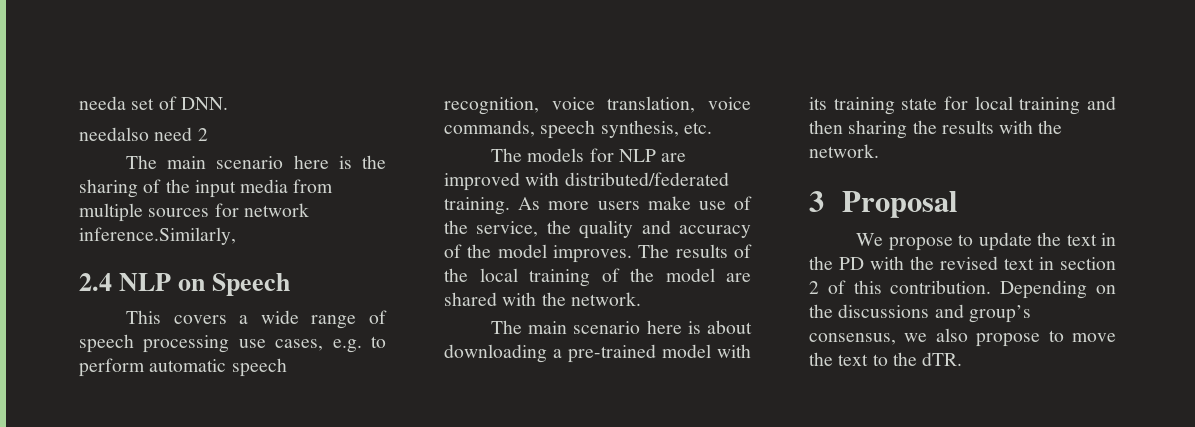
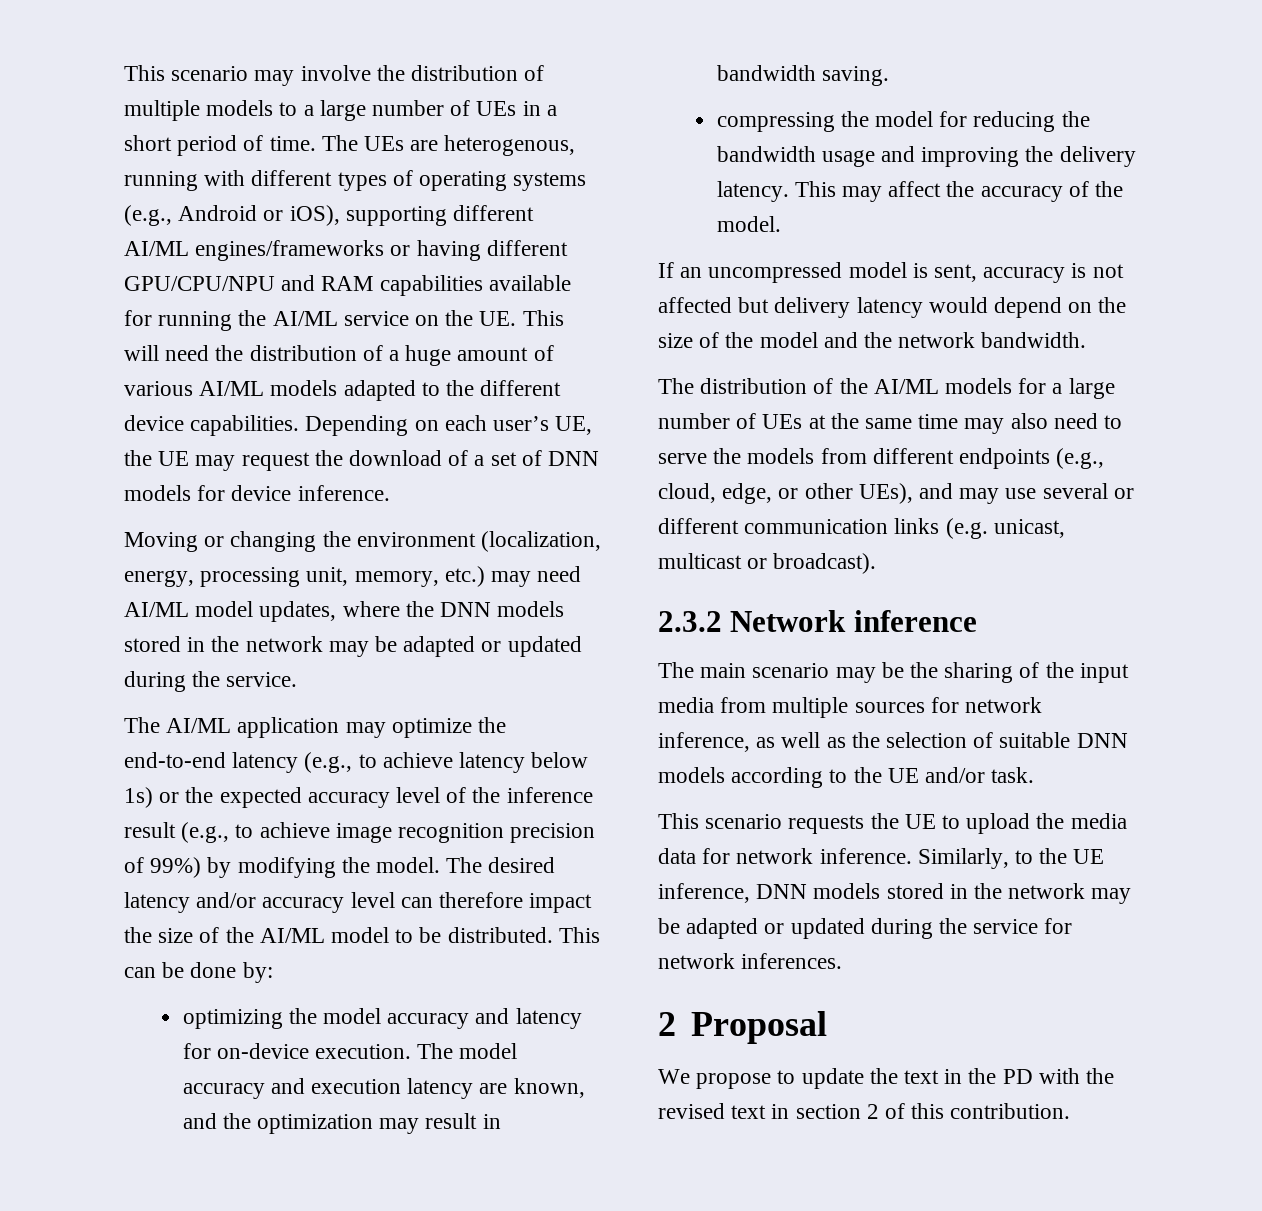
[79,96,228,110] [79,127,208,141] [126,155,352,169] needa set of DNN. // needalso need 2 // The main scenario here is -> [124,65,545,86] [124,100,557,121] [124,135,576,156] [124,170,587,191] [124,205,535,226] [124,240,568,261] [124,275,571,296] [124,310,564,331] [124,345,554,366] [124,380,562,401] [124,415,593,436] [124,450,600,471] [124,485,390,501] [124,531,602,552] [124,566,582,587] [124,601,565,622] [124,636,582,657] [124,671,298,692] [124,717,507,738] [124,752,589,773] [124,787,593,808] [124,822,596,843] [124,857,556,878] [124,892,593,913] [124,927,600,943] [124,962,273,983] [182,1008,582,1029] [182,1043,518,1059] [182,1078,585,1099] [182,1113,501,1134] [716,65,889,86] [716,111,1090,132] [716,146,1136,167] [716,181,1124,202] [716,216,781,232] [658,262,1124,283] [658,297,1127,318] [658,332,1087,348] [658,378,1115,399] [658,413,1123,434] [658,448,1105,469] [658,483,1134,504] [658,518,1065,539] [658,553,877,574] [658,610,977,632] [658,662,904,683] This scenario may involve the distribution of multiple models to a large number of UEs in a short period of time. The UEs are heterogenous, running with different types of operating systems (e.g., Android or iOS), supporting different AI/ML engines/frameworks or having different GPU/CPU/NPU and RAM capabilities available for running the AI/ML service on the UE. This will need the distribution of a huge amount of various AI/ML models adapted to the different device capabilities. Depending on each user’s UE, the UE may request the download of a set of DNN models for device inference. // Moving or changing the environment (localization, energy, processing unit, memory, etc.) may need AI/ML model updates, where the DNN models stored in the network may be adapted or updated during the service. // The AI/ML application may optimize the end-to-end latency (e.g., to achieve latency below 1s) or the expected accuracy level of the inference result (e.g., to achieve image recognition precision of 99%) by modifying the model. The desired latency and/or accuracy level can therefore impact the size of the AI/ML model to be distributed. This can be done by: // optimizing the model accuracy and latency for on-device execution. The model accuracy and execution latency are known, and the optimization may result in bandwidth saving. // compressing the model for reducing the bandwidth usage and improving the delivery latency. This may affect the accuracy of the model. // If an uncompressed model is sent, accuracy is not affected but delivery latency would depend on the size of the model and the network bandwidth. // The distribution of the AI/ML models for a large number of UEs at the same time may also need to serve the models from different endpoints (e.g., cloud, edge, or other UEs), and may use several or different communication links (e.g. unicast, multicast or broadcast). // 2.3.2 Network inference // The main scenario may be
[79,227,236,245] [79,273,291,296] [126,310,387,329] [79,334,386,353] [79,358,287,377] [444,96,751,115] [444,120,712,139] [491,148,687,162] [444,172,729,191] [444,196,752,215] [444,220,751,239] [444,244,752,263] [444,268,751,287] [444,292,641,306] [491,320,752,334] [444,344,751,363] [809,96,1116,115] [809,120,1063,139] [809,144,879,158] [809,191,824,212] inference.Similarly, // 2.4 NLP on Speech // This covers a wide range of speech processing use cases, e.g. to perform automatic speech recognition, voice translation, voice commands, speech synthesis, etc. // The models for NLP are improved with distributed/federated training. As more users make use of the service, the quality and accuracy of the model improves. The results of the local training of the model are shared with the network. // The main scenario here is about downloading a pre-trained model with its training state for local training and then sharing the results with the network. // 3 -> [658,732,1128,752] [658,767,1035,788] [658,813,1127,834] [658,848,1105,869] [658,883,1132,904] [658,918,1073,939] [658,953,843,969] [658,1012,676,1036] inference, as well as the selection of suitable DNN models according to the UE and/or task. // This scenario requests the UE to upload the media data for network inference. Similarly, to the UE inference, DNN models stored in the network may be adapted or updated during the service for network inferences. // 2
[1000,280,1116,299] [809,304,1031,323] [809,328,1116,347] [809,352,963,366] Depending on the discussions and group’s consensus, we also propose to move the text to the dTR. -> (1071, 1111) none

